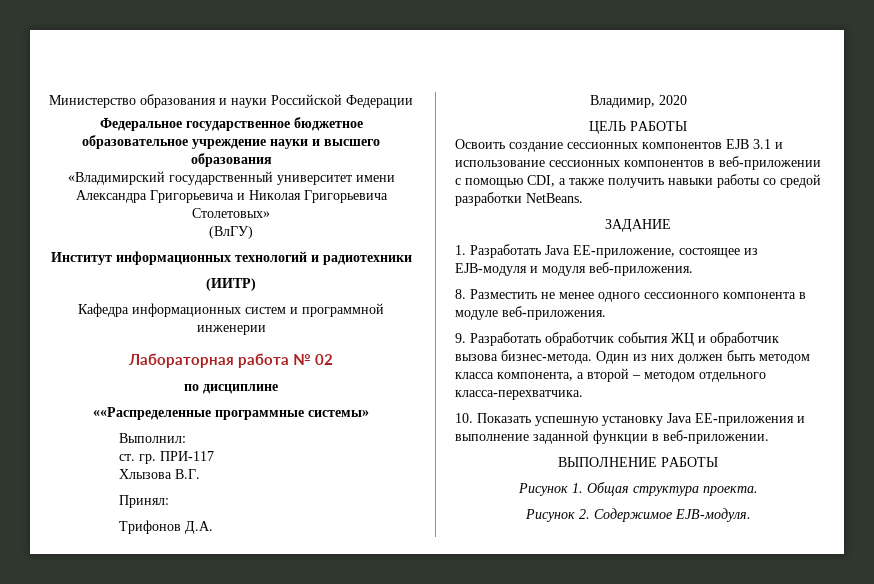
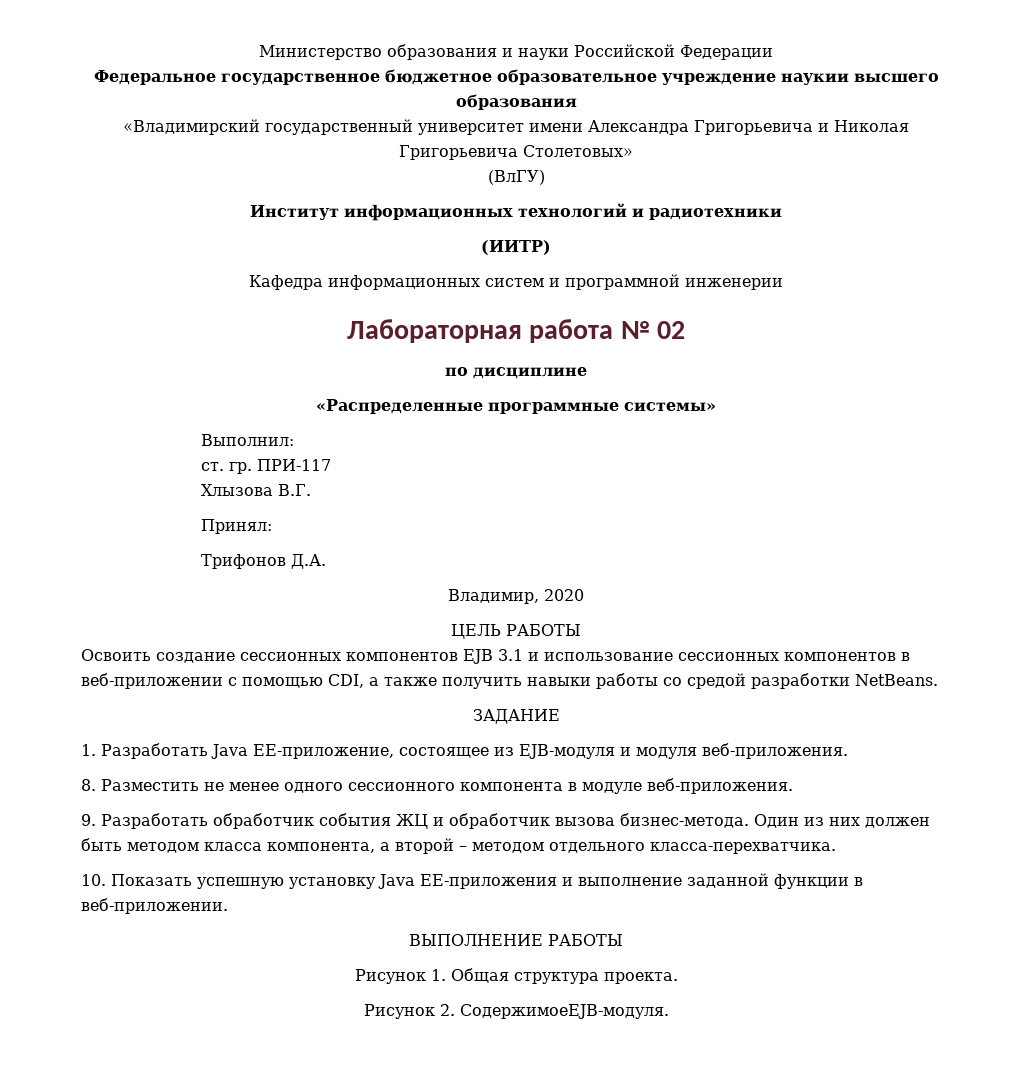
[270,139,320,149] науки и -> [780,73,849,85] наукии
[93,407,211,420] ««Распределенные -> [316,399,483,414] «Распределенные
[593,508,751,522] Содержимое EJB-модуля. -> [459,1004,669,1019] СодержимоеEJB-модуля.

